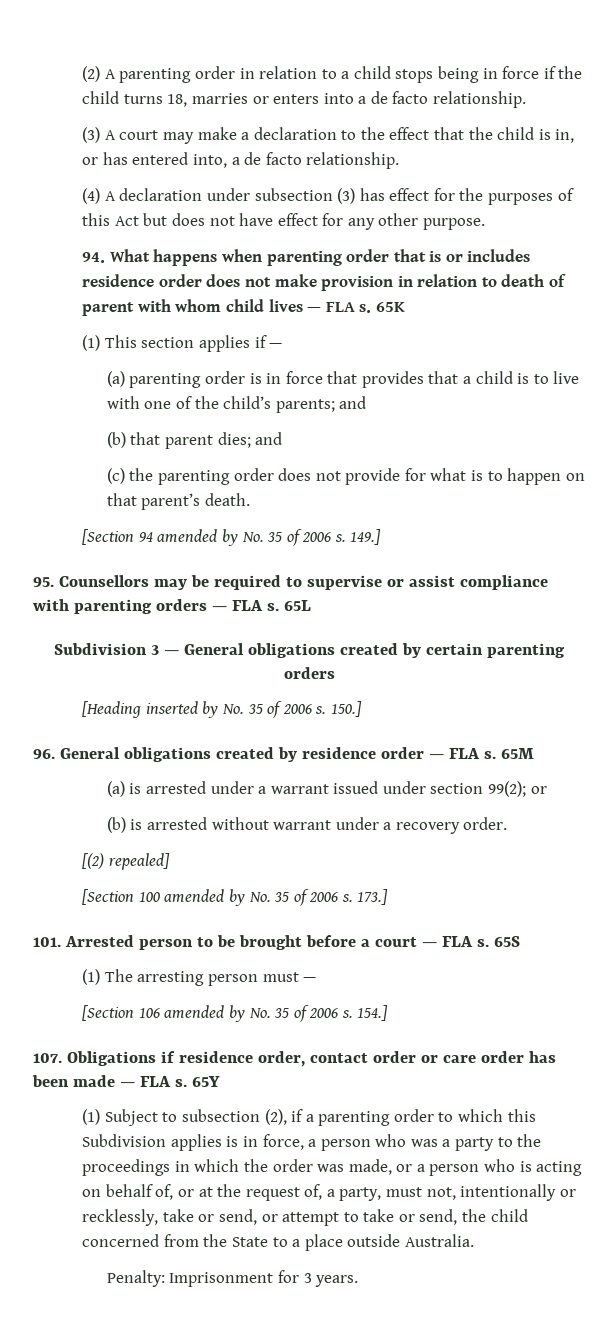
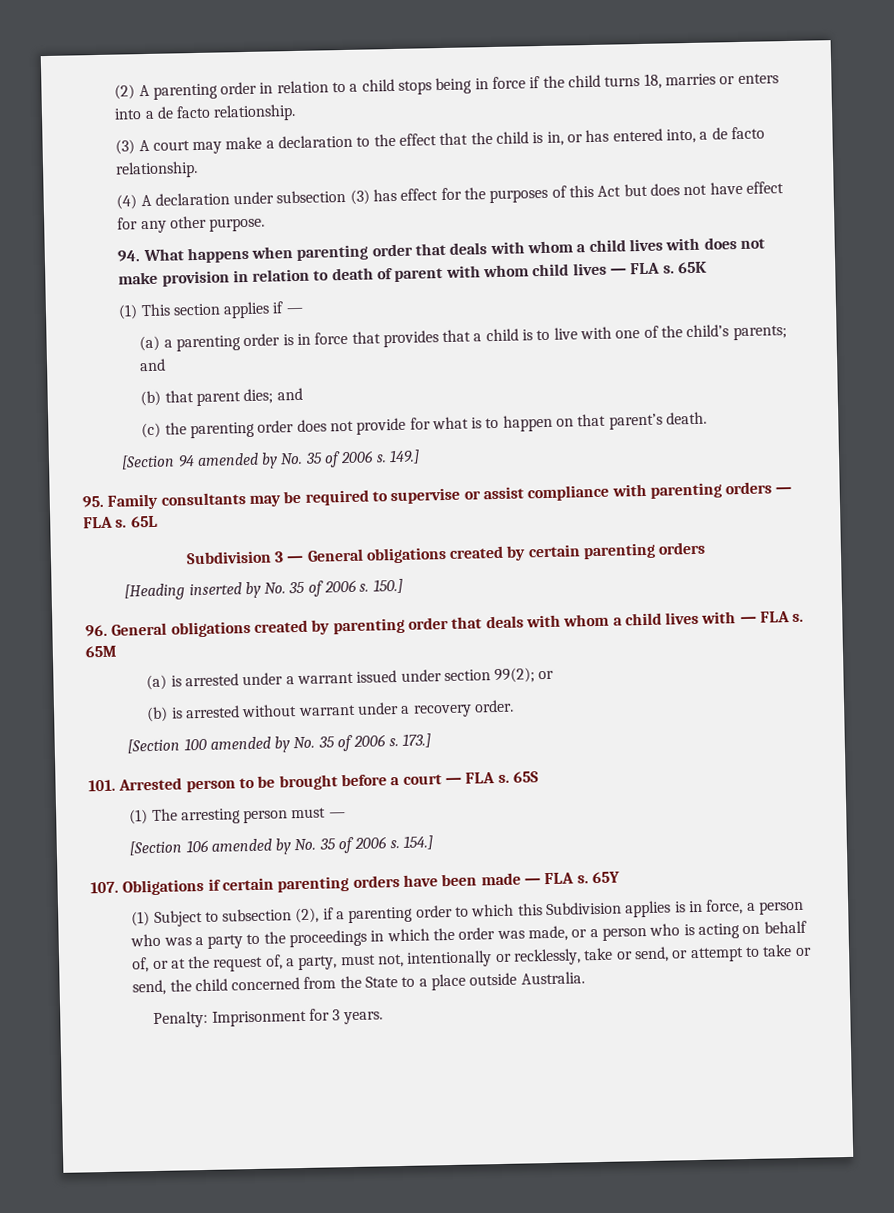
[429,249,531,262] [82,274,202,287] is or includes residence order -> [449,237,701,255] deals with whom a child lives with
(125, 379) none -> [163,339,173,348] a
[58,575,149,587] Counsellors -> [107,492,246,510] Family consultants
[301,747,424,759] residence order -> [332,611,737,635] parenting order that deals with whom a child lives with
[82,853,170,870] // [(2) repealed] -> (514, 706) none
[178,1051,556,1067] residence order, contact order or care order has -> [221,874,438,893] certain parenting orders have

